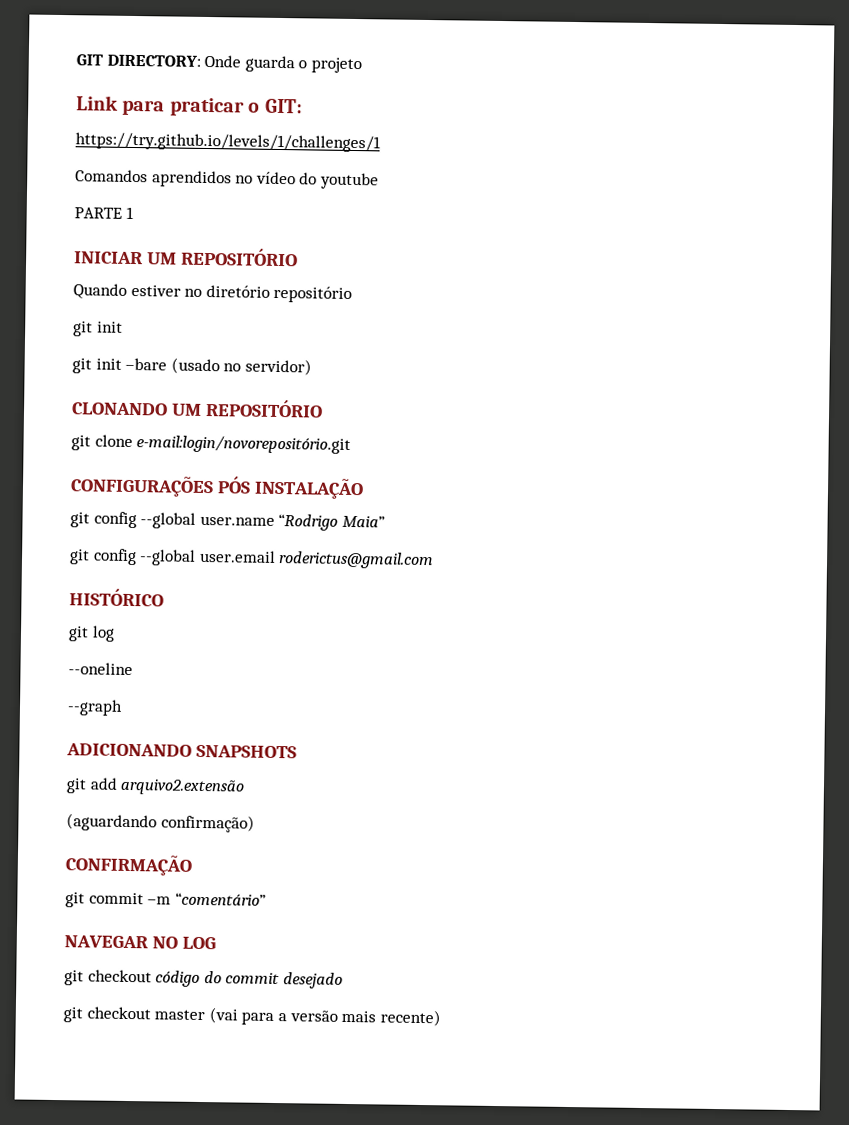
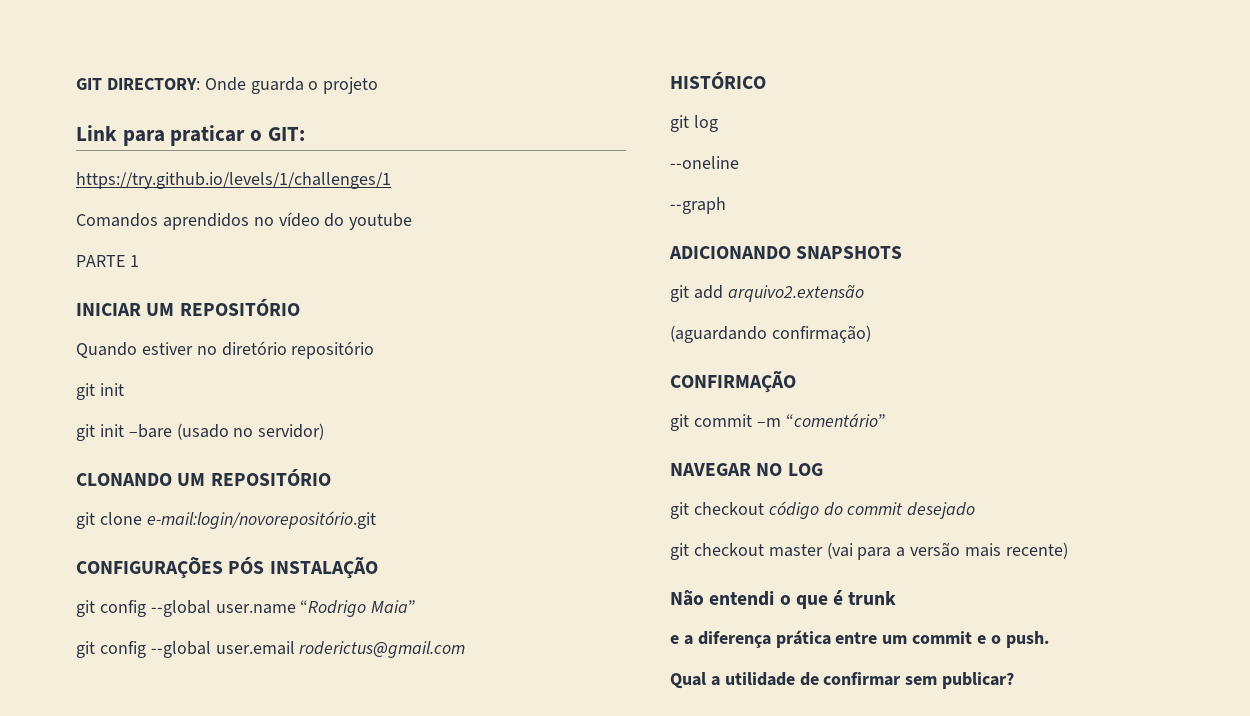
(441, 1018) none -> [670,590,897,609] [670,630,1049,649] [670,672,1015,689] // Não entendi o que é trunk // e a diferença prática entre um commit e o push. // Qual a utilidade de confirmar sem publicar?

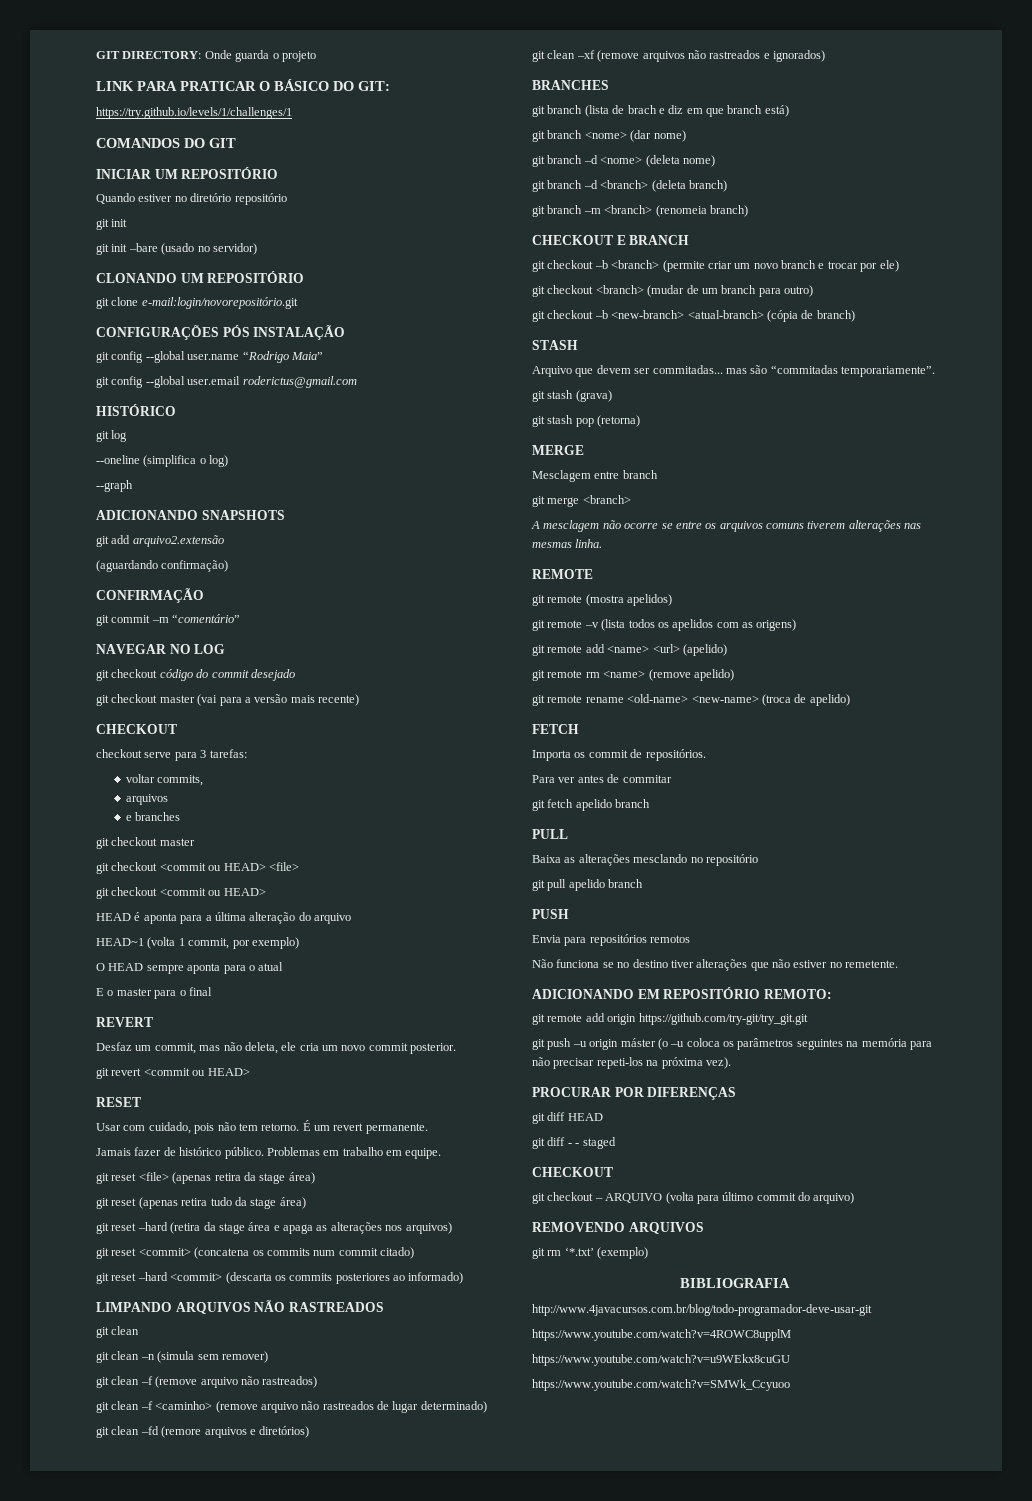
[76,125,305,146] [76,172,391,189] [76,212,413,230] [76,255,139,267] Link para praticar o GIT: // https://try.github.io/levels/1/challenges/1 // Comandos aprendidos no vídeo do youtube // PARTE 1 -> [96,79,390,91] [96,107,292,119] [96,138,236,148] LINK PARA PRATICAR O BÁSICO DO GIT: // https://try.github.io/levels/1/challenges/1 // COMANDOS DO GIT
(739, 162) none -> [143,455,229,467] (simplifica o log)
[670,590,897,609] [670,630,1049,649] [670,672,1015,689] Não entendi o que é trunk // e a diferença prática entre um commit e o push. // Qual a utilidade de confirmar sem publicar? -> [96,724,177,734] [96,749,247,761] [126,774,204,786] [126,794,169,805] [126,812,181,821] [96,837,195,849] [96,862,299,874] [96,887,266,899] [96,912,351,924] [96,937,299,949] [96,962,284,974] [96,987,212,999] [96,1017,153,1027] [96,1042,457,1054] [96,1068,250,1079] [96,1097,141,1107] [96,1120,428,1134] [96,1147,442,1159] [96,1172,315,1184] [96,1197,306,1209] [96,1222,452,1234] [96,1247,414,1259] [96,1272,464,1284] [96,1300,384,1314] [96,1326,140,1338] [96,1351,268,1363] [96,1376,318,1388] [96,1401,487,1413] [96,1426,310,1438] [532,50,825,62] [532,80,609,90] [532,105,789,117] [532,130,686,142] [532,155,715,167] [532,180,727,192] [532,205,748,217] [532,235,690,245] [532,260,899,272] [532,285,813,297] [532,310,855,322] [532,340,578,350] [532,365,935,377] [532,390,612,402] [532,415,641,427] [532,445,584,455] [532,470,658,482] [532,495,631,507] [531,520,922,532] [532,539,603,548] [532,569,593,579] [532,594,673,606] [532,619,797,631] [532,644,727,656] [532,669,734,681] [532,694,850,706] [532,724,579,734] [532,749,706,761] [532,774,672,783] [532,799,651,811] [532,829,568,839] [532,854,758,866] [532,879,644,891] [532,909,569,919] [532,934,691,946] [532,959,899,971] [532,987,832,999] [532,1013,808,1025] [532,1038,932,1050] [532,1057,731,1069] [532,1087,737,1100] [532,1112,603,1124] [532,1137,616,1149] [532,1167,613,1177] [532,1192,855,1204] [532,1222,704,1234] [532,1247,649,1259] [680,1278,790,1288] [532,1304,872,1316] [532,1329,791,1341] [532,1354,790,1366] [532,1379,790,1391] CHECKOUT // checkout serve para 3 tarefas: // voltar commits, // arquivos // e branches // git checkout master // git checkout <commit ou HEAD> <file> // git checkout <commit ou HEAD> // HEAD é aponta para a última alteração do arquivo // HEAD~1 (volta 1 commit, por exemplo) // O HEAD sempre aponta para o atual // E o master para o final // REVERT // Desfaz um commit, mas não deleta, ele cria um novo commit posterior. // git revert <commit ou HEAD> // RESET // Usar com cuidado, pois não tem retorno. É um revert permanente. // Jamais fazer de histórico público. Problemas em trabalho em equipe. // git reset <file> (apenas retira da stage área) // git reset (apenas retira tudo da stage área) // git reset –hard (retira da stage área e apaga as alterações nos arquivos) // git reset <commit> (concatena os commits num commit citado) // git reset –hard <commit> (descarta os commits posteriores ao informado) // LIMPANDO ARQUIVOS NÃO RASTREADOS // git clean // git clean –n (simula sem remover) // git clean –f (remove arquivo não rastreados) // git clean –f <caminho> (remove arquivo não rastreados de lugar determinado) // git clean –fd (remore arquivos e diretórios) // git clean –xf (remove arquivos não rastreados e ignorados) // BRANCHES // git branch (lista de brach e diz em que branch está) // git branch <nome> (dar nome) // git branch –d <nome> (deleta nome) // git branch –d <branch> (deleta branch) // git branch –m <branch> (renomeia branch) // CHECKOUT E BRANCH // git checkout –b <branch> (permite criar um novo branch e trocar por ele) // git checkout <branch> (mudar de um branch para outro) // git checkout –b <new-branch> <atual-branch> (cópia de branch) // STASH // Arquivo que devem ser commitadas... mas são “commitadas temporariamente”. // git stash (grava) // git stash pop (retorna) // MERGE // Mesclagem entre branch // git merge <branch> // A mesclagem não ocorre se entre os arquivos comuns tiverem alterações nas mesmas linha. // REMOTE // git remote (mostra apelidos) // git remote –v (lista todos os apelidos com as origens) // git remote add <name> <url> (apelido) // git remote rm <name> (remove apelido) // git remote rename <old-name> <new-name> (troca de apelido) // FETCH // Importa os commit de repositórios. // Para ver antes de commitar // git fetch apelido branch // PULL // Baixa as alterações mesclando no repositório // git pull apelido branch // PUSH // Envia para repositórios remotos // Não funciona se no destino tiver alterações que não estiver no remetente. // ADICIONANDO EM REPOSITÓRIO REMOTO: // git remote add origin https://github.com/try-git/try_git.git // git push –u origin máster (o –u coloca os parâmetros seguintes na memória para não precisar repeti-los na próxima vez). // PROCURAR POR DIFERENÇAS // git diff HEAD // git diff - - staged // CHECKOUT // git checkout – ARQUIVO (volta para último commit do arquivo) // REMOVENDO ARQUIVOS // git rm ‘*.txt’ (exemplo) // BIBLIOGRAFIA // http://www.4javacursos.com.br/blog/todo-programador-deve-usar-git // https://www.youtube.com/watch?v=4ROWC8upplM // https://www.youtube.com/watch?v=u9WEkx8cuGU // https://www.youtube.com/watch?v=SMWk_Ccyuoo

